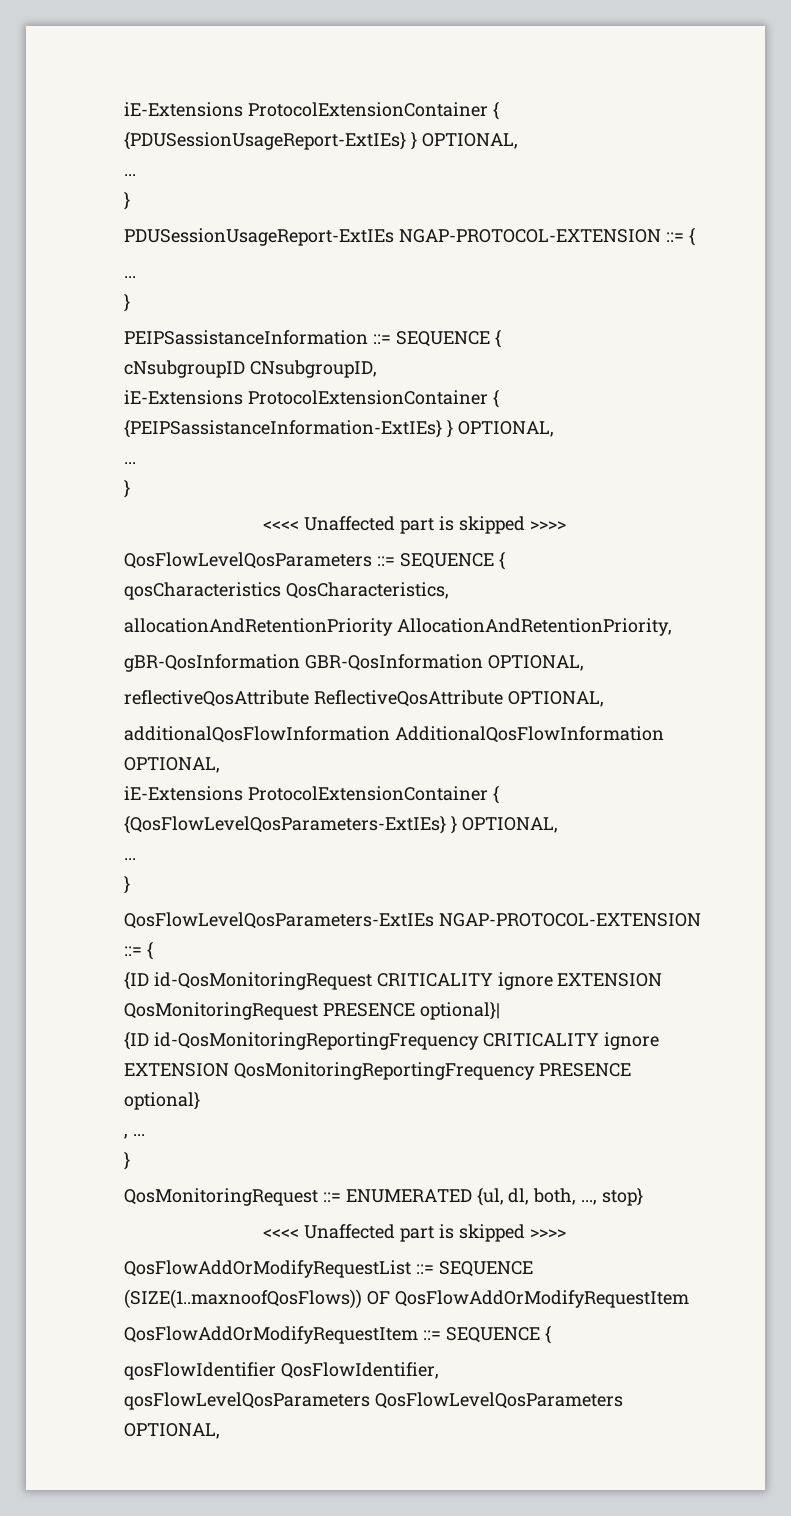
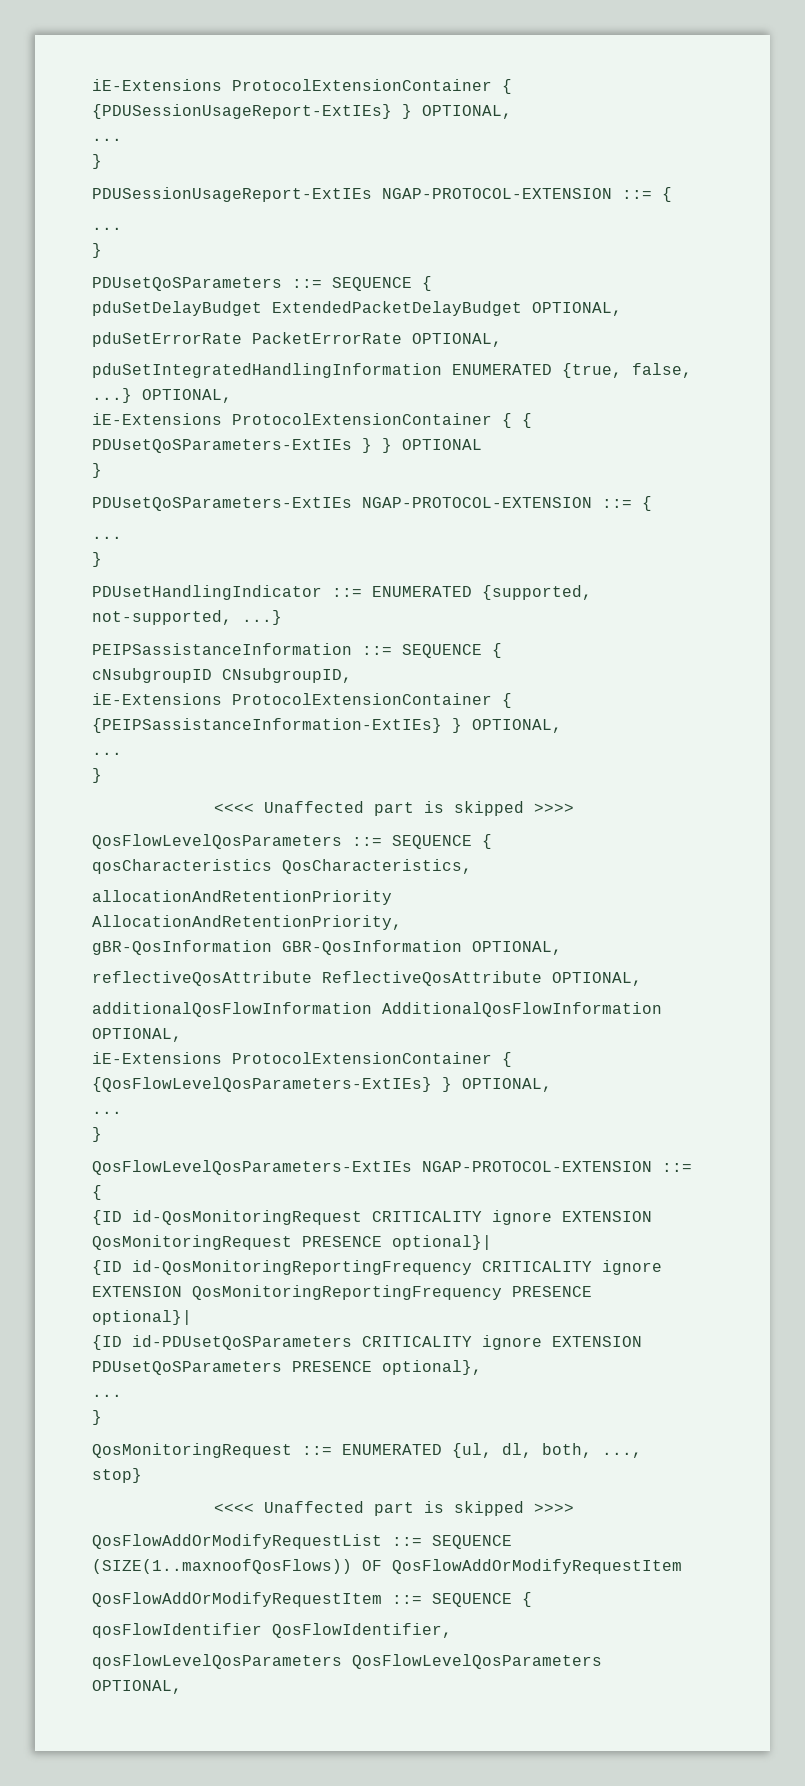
(130, 302) none -> [92,276,432,291] [92,301,622,316] [92,332,502,347] [92,363,692,378] [92,388,232,403] [92,413,532,428] [92,438,482,453] [92,463,102,478] [92,496,652,511] [92,536,122,539] [92,552,102,567] [92,585,592,600] [92,610,282,625] // PDUsetQoSParameters ::= SEQUENCE { // pduSetDelayBudget ExtendedPacketDelayBudget OPTIONAL, // pduSetErrorRate PacketErrorRate OPTIONAL, // pduSetIntegratedHandlingInformation ENUMERATED {true, false, ...} OPTIONAL, // iE-Extensions ProtocolExtensionContainer { { PDUsetQoSParameters-ExtIEs } } OPTIONAL // } // PDUsetQoSParameters-ExtIEs NGAP-PROTOCOL-EXTENSION ::= { // ... // } // PDUsetHandlingIndicator ::= ENUMERATED {supported, not-supported, ...}
[124,1091,200,1110] [124,1134,128,1139] optional} // , -> [92,1310,192,1325] [92,1335,642,1350] [92,1360,482,1375] optional}| // {ID id-PDUsetQoSParameters CRITICALITY ignore EXTENSION PDUsetQoSParameters PRESENCE optional}, //

